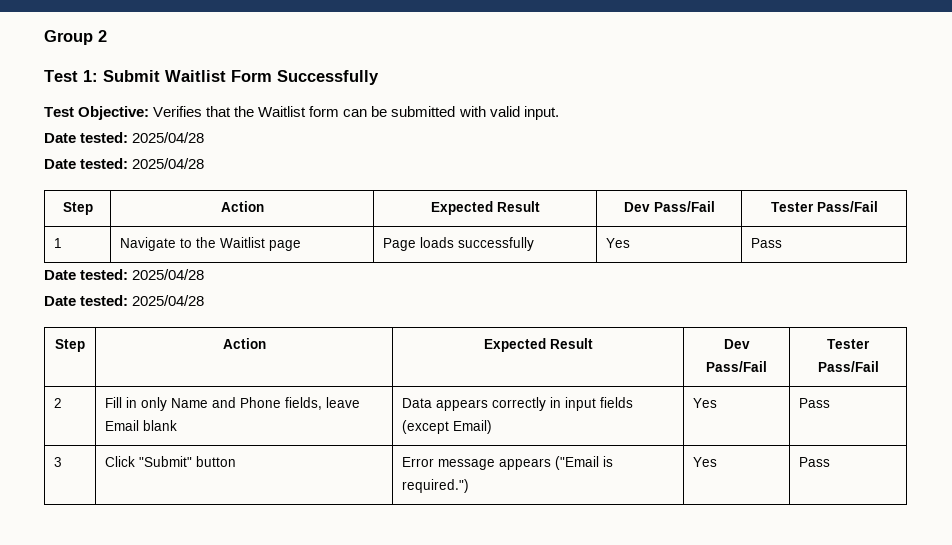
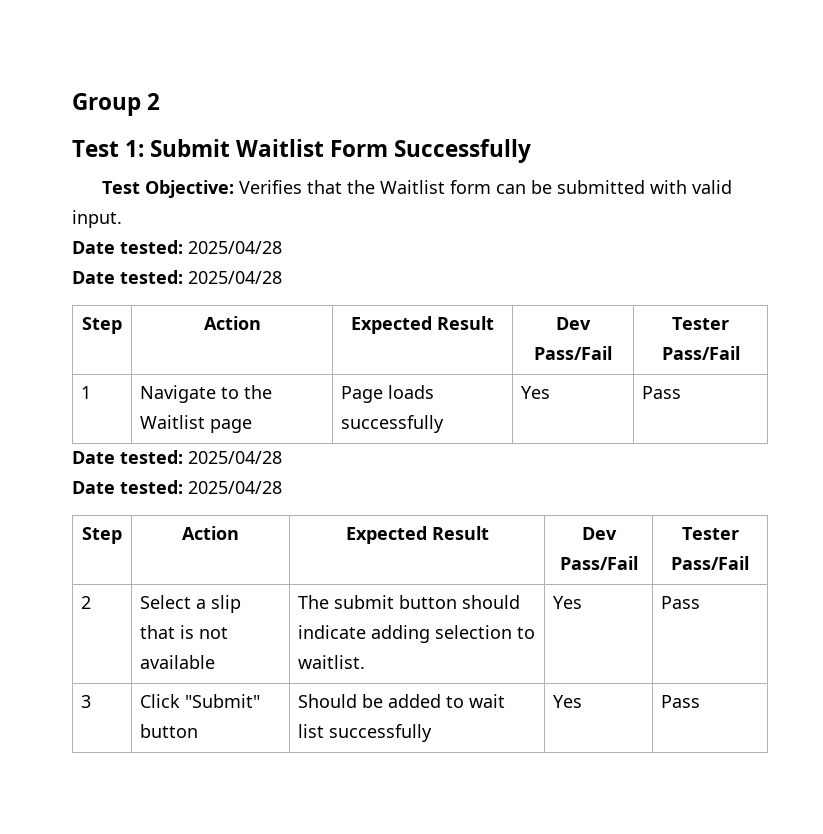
[105,397,361,411] [105,420,178,431] [402,397,634,411] [402,420,493,434] Fill in only Name and Phone fields, leave Email blank | Data appears correctly in input fields (except Email) -> [140,595,242,613] [140,625,229,639] [140,655,216,669] [298,595,521,609] [298,625,536,643] [298,655,366,669] Select a slip that is not available | The submit button should indicate adding selection to waitlist.
[402,456,614,470] [402,479,470,493] Error message appears ("Email is required.") -> [298,694,506,708] [298,724,433,742] Should be added to wait list successfully

